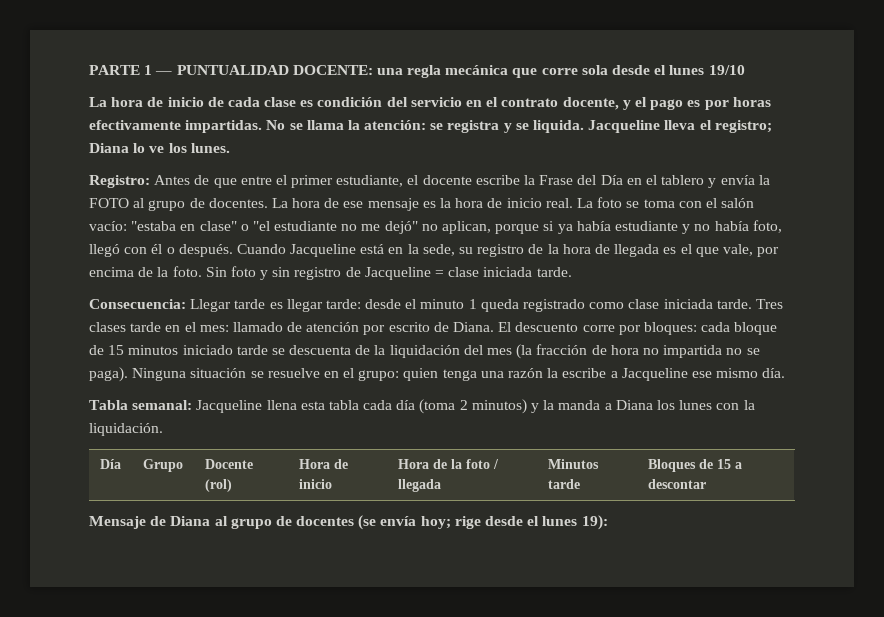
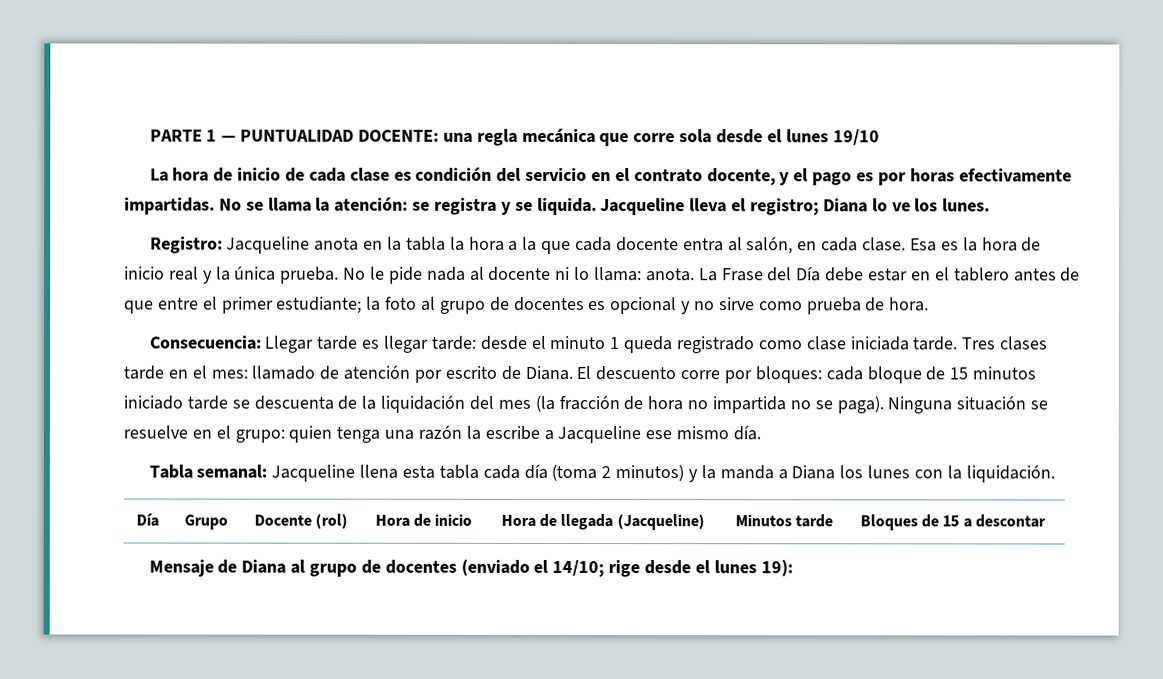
[154,175,191,185] Antes -> [226,236,1042,255] [124,265,1057,284] Jacqueline anota en la tabla la hora a la que cada docente entra al salón, en cada clase. Esa es la hora de inicio real y la única prueba. No le pide nada al docente ni lo llama: anota. La Frase del Día debe estar en el tablero antes
[336,175,770,188] [89,197,755,211] [89,220,782,234] [89,244,780,257] [89,266,572,280] estudiante, el docente escribe la Frase del Día en el tablero y envía la FOTO al grupo de docentes. La hora de ese mensaje es la hora de inicio real. La foto se toma con el salón vacío: "estaba en clase" o "el estudiante no me dejó" no aplican, porque si ya había estudiante y no había foto, llegó con él o después. Cuando Jacqueline está en la sede, su registro de la hora de llegada es el que vale, por encima de la foto. Sin foto y sin registro de Jacqueline = clase iniciada tarde. -> [276,296,930,315] estudiante; la foto al grupo de docentes es opcional y no sirve como prueba de hora.
[450,459,499,469] [397,479,441,492] la foto / llegada -> [560,513,705,531] llegada (Jacqueline)
[358,515,451,530] (se envía hoy; -> [460,558,605,578] (enviado el 14/10;

